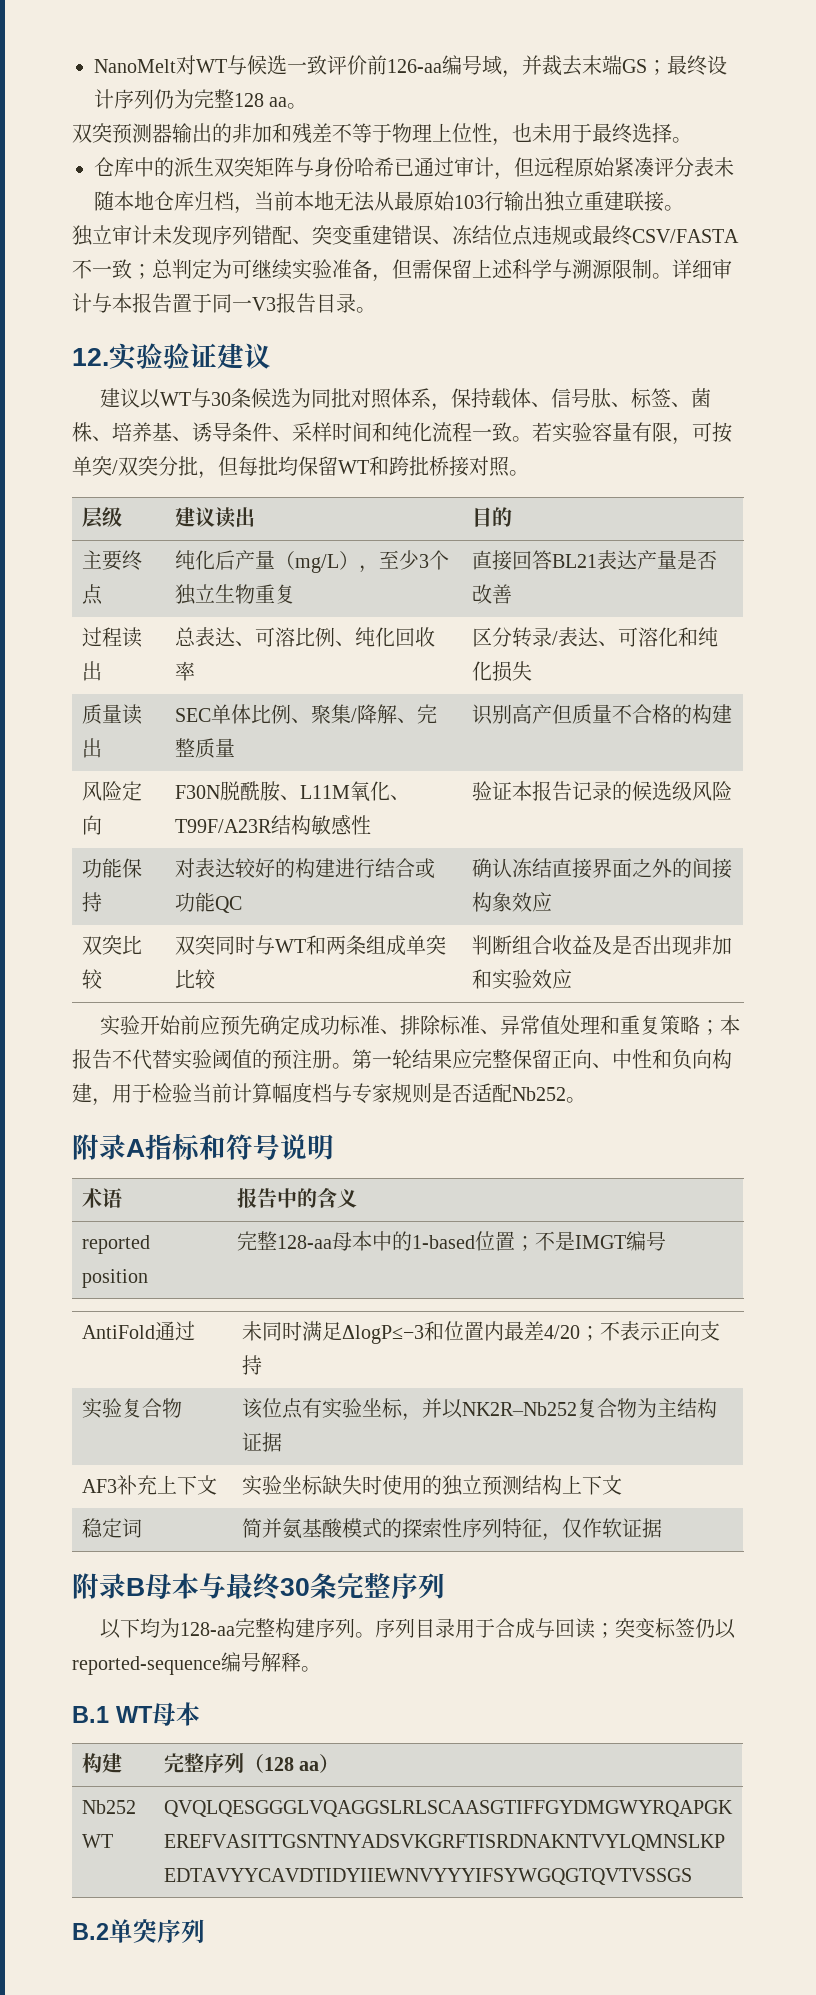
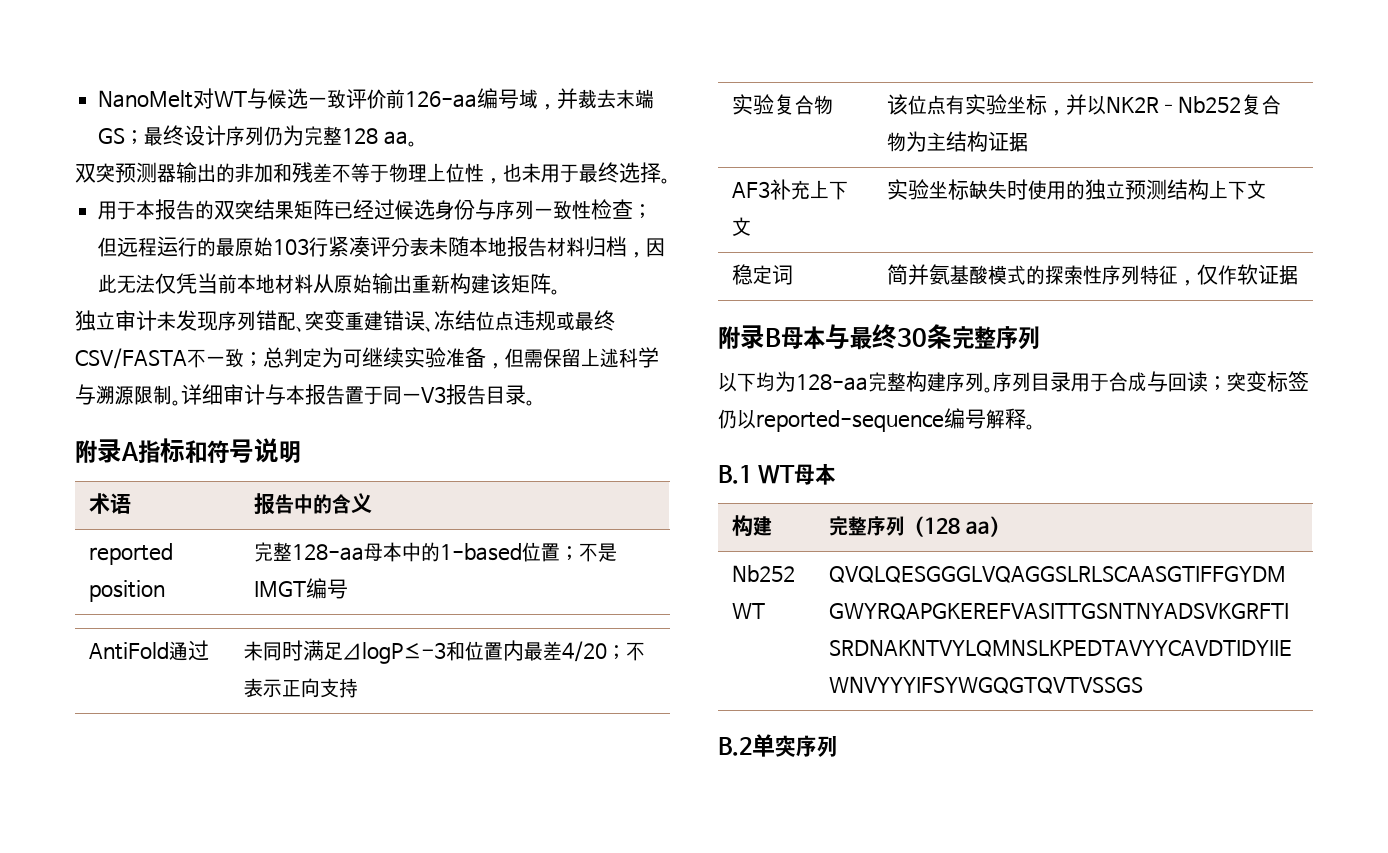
[94,157,615,180] 仓库中的派生双突矩阵与身份哈希已通过审计，但远程原始 -> [98,199,653,220] [98,236,329,257] 用于本报告的双突结果矩阵已经过候选身份与序列一致性检查；但远程运行的最原始103行
[154,191,664,214] 仓库归档，当前本地无法从最原始103行输出独立重建联接 -> [507,236,666,258] [98,273,552,294] 报告材料归档，因此无法仅凭当前本地材料从原始输出重新构建该矩阵
[72,343,271,370] [100,388,712,411] [72,422,732,445] [72,456,529,479] [81,507,122,528] [174,507,255,528] [471,507,512,527] [81,550,142,571] [81,584,103,605] [174,550,449,573] [174,584,295,605] [471,550,717,571] [471,584,512,604] [81,627,142,648] [81,661,102,681] [174,627,435,647] [174,661,195,681] [471,627,718,648] [471,661,532,682] [81,704,142,725] [81,738,102,758] [174,704,437,724] [174,738,235,758] [471,704,732,725] [81,781,142,801] [81,815,102,835] [174,781,410,802] [174,814,371,835] [471,781,732,801] [81,858,142,878] [81,892,102,912] [174,858,435,879] [174,892,242,913] [471,858,732,879] [471,892,552,912] [81,935,142,955] [81,969,103,989] [174,935,446,956] [174,969,216,989] [471,935,732,955] [471,969,572,990] [100,1015,741,1036] [72,1049,732,1070] [72,1082,586,1106] // 12.实验验证建议 // 建议以WT与30条候选为同批对照体系，保持载体、信号肽、标签、菌株、培养基、诱导条件、采样时间和纯化流程一致。若实验容量有限，可按单突/双突分批，但每批均保留WT和跨批桥接对照。 // 层级 | 建议读出 | 目的 // 主要终点 | 纯化后产量（mg/L），至少3个独立生物重复 | 直接回答BL21表达产量是否改善 // 过程读出 | 总表达、可溶比例、纯化回收率 | 区分转录/表达、可溶化和纯化损失 // 质量读出 | SEC单体比例、聚集/降解、完整质量 | 识别高产但质量不合格的构建 // 风险定向 | F30N脱酰胺、L11M氧化、T99F/A23R结构敏感性 | 验证本报告记录的候选级风险 // 功能保持 | 对表达较好的构建进行结合或功能QC | 确认冻结直接界面之外的间接构象效应 // 双突比较 | 双突同时与WT和两条组成单突比较 | 判断组合收益及是否出现非加和实验效应 // 实验开始前应预先确定成功标准、排除标准、异常值处理和重复策略；本报告不代替实验阈值的预注册。第一轮结果应完整保留正向、中性和负向构建，用于检验当前计算幅度档与专家规则是否适配Nb252。 -> (535, 403) none

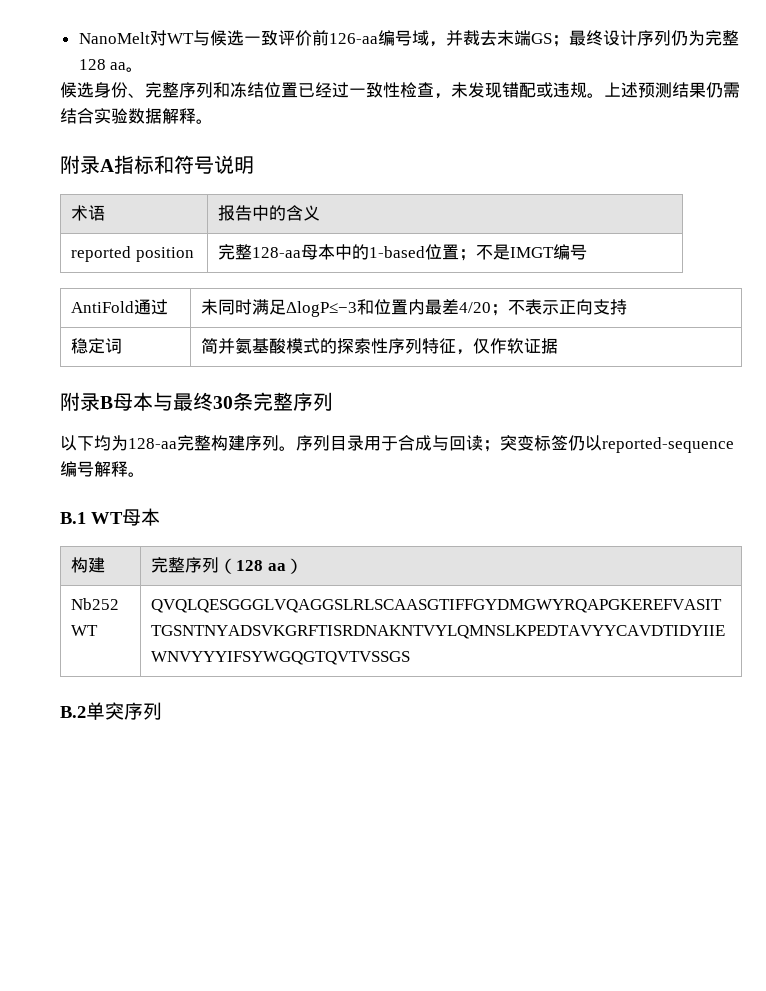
[75,162,670,184] [98,199,653,220] [98,236,666,258] [98,273,561,295] [75,310,615,332] [75,347,659,369] [75,384,526,406] 双突预测器输出的非加和残差不等于物理上位性，也未用于最终选择。 // 用于本报告的双突结果矩阵已经过候选身份与序列一致性检查；但远程运行的最原始103行紧凑评分表未随本地报告材料归档，因此无法仅凭当前本地材料从原始输出重新构建该矩阵。 // 独立审计未发现序列错配、突变重建错误、冻结位点违规或最终CSV/FASTA不一致；总判定为可继续实验准备，但需保留上述科学与溯源限制。详细审计与本报告置于同一V3报告目录 -> [60,82,740,99] [60,108,196,124] 候选身份、完整序列和冻结位置已经过一致性检查，未发现错配或违规。上述预测结果仍需结合实验数据解释
[732,94,834,115] [887,94,1282,116] [887,131,1029,152] [732,179,849,200] [732,217,752,236] [887,179,1267,200] // 实验复合物 | 该位点有实验坐标，并以NK2R–Nb252复合物为主结构证据 // AF3补充上下文 | 实验坐标缺失时使用的独立预测结构上下文 -> (628, 307) none

